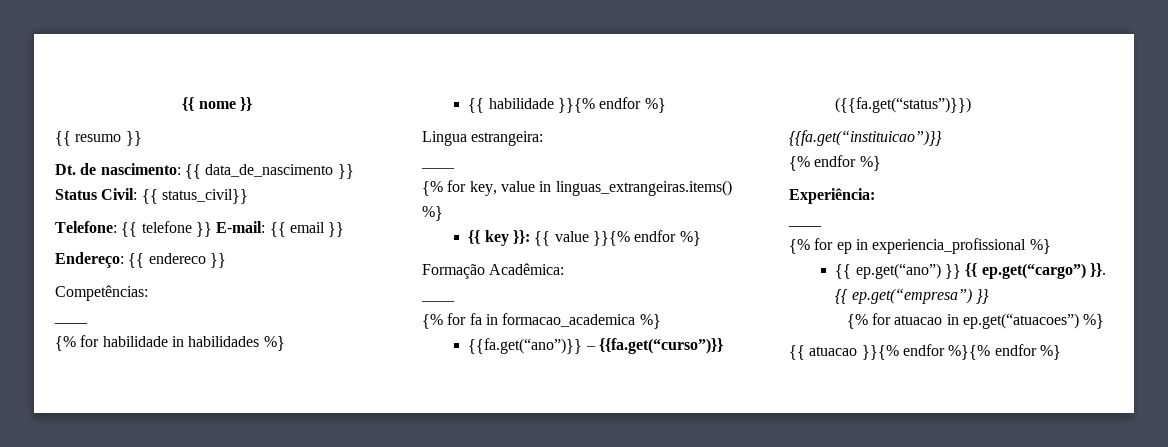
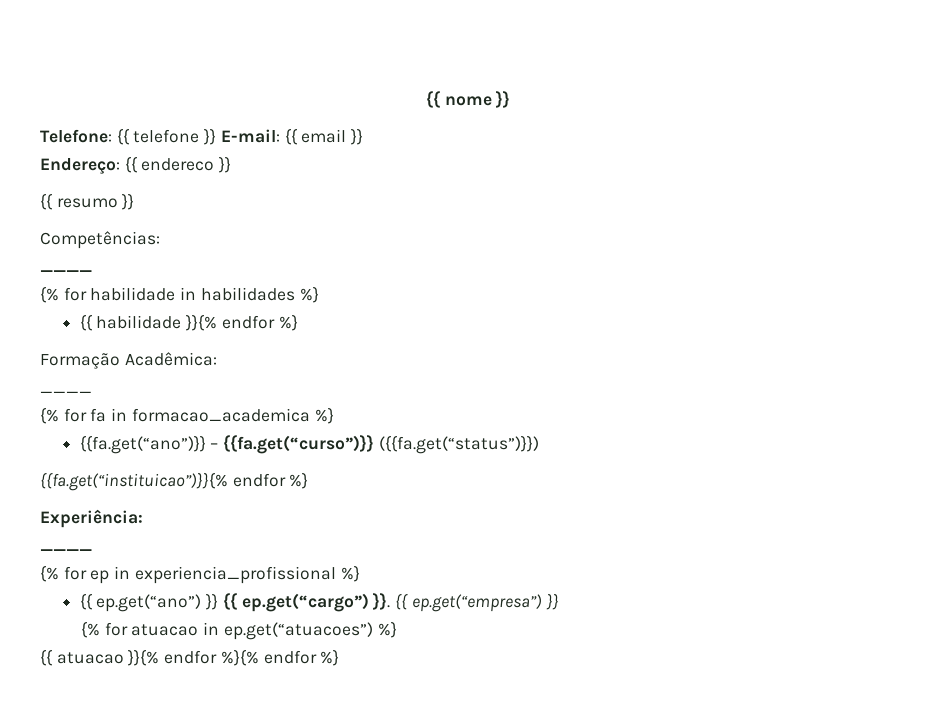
[55,131,142,146] [55,163,354,179] [55,188,248,204] // {{ resumo }} // Dt. de nascimento: {{ data_de_nascimento }} Status Civil: {{ status_civil}} -> (511, 99) none
(226, 260) none -> [40,193,135,210] // {{ resumo }}
[422,131,544,146] [421,167,455,169] [422,180,732,196] [422,206,443,221] [468,230,701,246] // Lingua estrangeira: // ____ // {% for key, value in linguas_extrangeiras.items() %} // {{ key }}: {{ value }}{% endfor %} -> (298, 322) none
[789,130,942,146] [789,156,810,171] {{fa.get(“instituicao”)}} // {% -> [40,472,228,491] {{fa.get(“instituicao”)}}{%

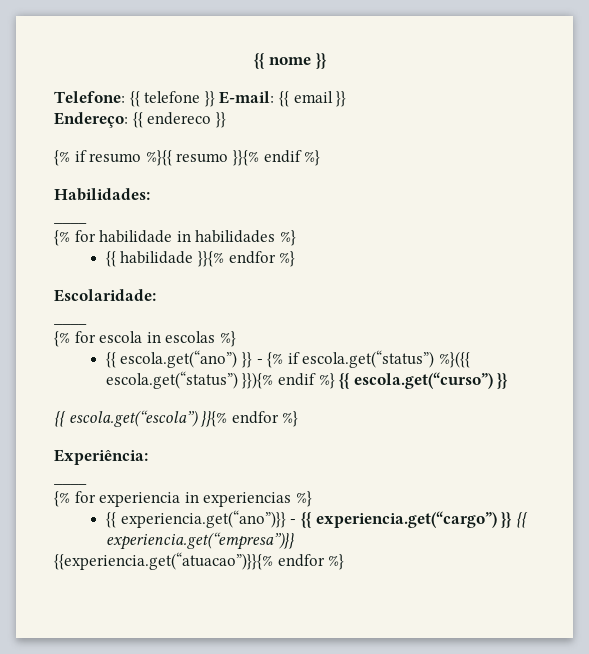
[40,193,135,210] [40,231,160,249] {{ resumo }} // Competências: -> [54,150,321,166] [54,188,150,201] {% if resumo %}{{ resumo }}{% endif %} // Habilidades:
[40,352,217,369] [40,391,92,393] [40,407,334,424] [79,435,539,454] [40,472,228,491] Formação Acadêmica: // ____ // {% for fa in formacao_academica %} // {{fa.get(“ano”)}} – {{fa.get(“curso”)}} ({{fa.get(“status”)}}) // {{fa.get(“instituicao”)}}{% -> [54,289,156,302] [54,322,87,325] [54,331,236,347] [105,350,470,368] [105,371,509,389] [54,410,228,427] Escolaridade: // ____ // {% for escola in escolas %} // {{ escola.get(“ano”) }} - {% if escola.get(“status”) %}({{ escola.get(“status”) }}){% endif %} {{ escola.get(“curso”) }} // {{ escola.get(“escola”) }}{%
[90,565,360,584] [79,593,559,612] [81,621,397,640] [40,649,259,666] ep in experiencia_profissional %} // {{ ep.get(“ano”) }} {{ ep.get(“cargo”) }}. {{ ep.get(“empresa”) }} // {% for atuacao in ep.get(“atuacoes”) %} // {{ atuacao }}{% endfor %}{% -> [99,491,312,507] [105,510,528,528] [105,532,294,550] [54,552,273,570] experiencia in experiencias %} // {{ experiencia.get(“ano”)}} - {{ experiencia.get(“cargo”) }} {{ experiencia.get(“empresa”)}} // {{experiencia.get(“atuacao”)}}{%

